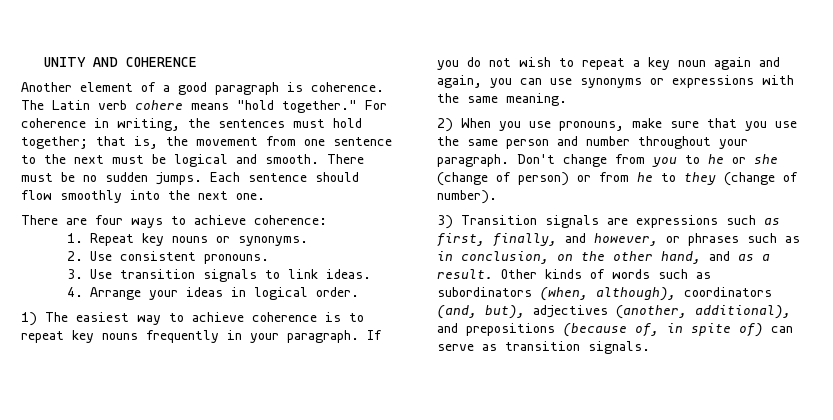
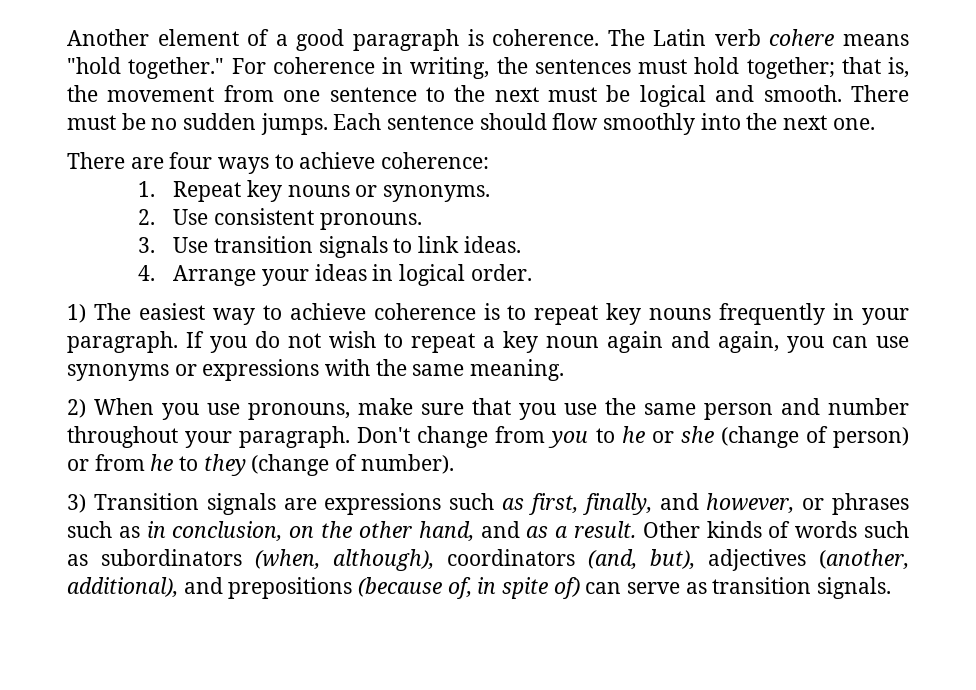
[44,57,198,67] UNITY AND COHERENCE // -> (67, 37) none

